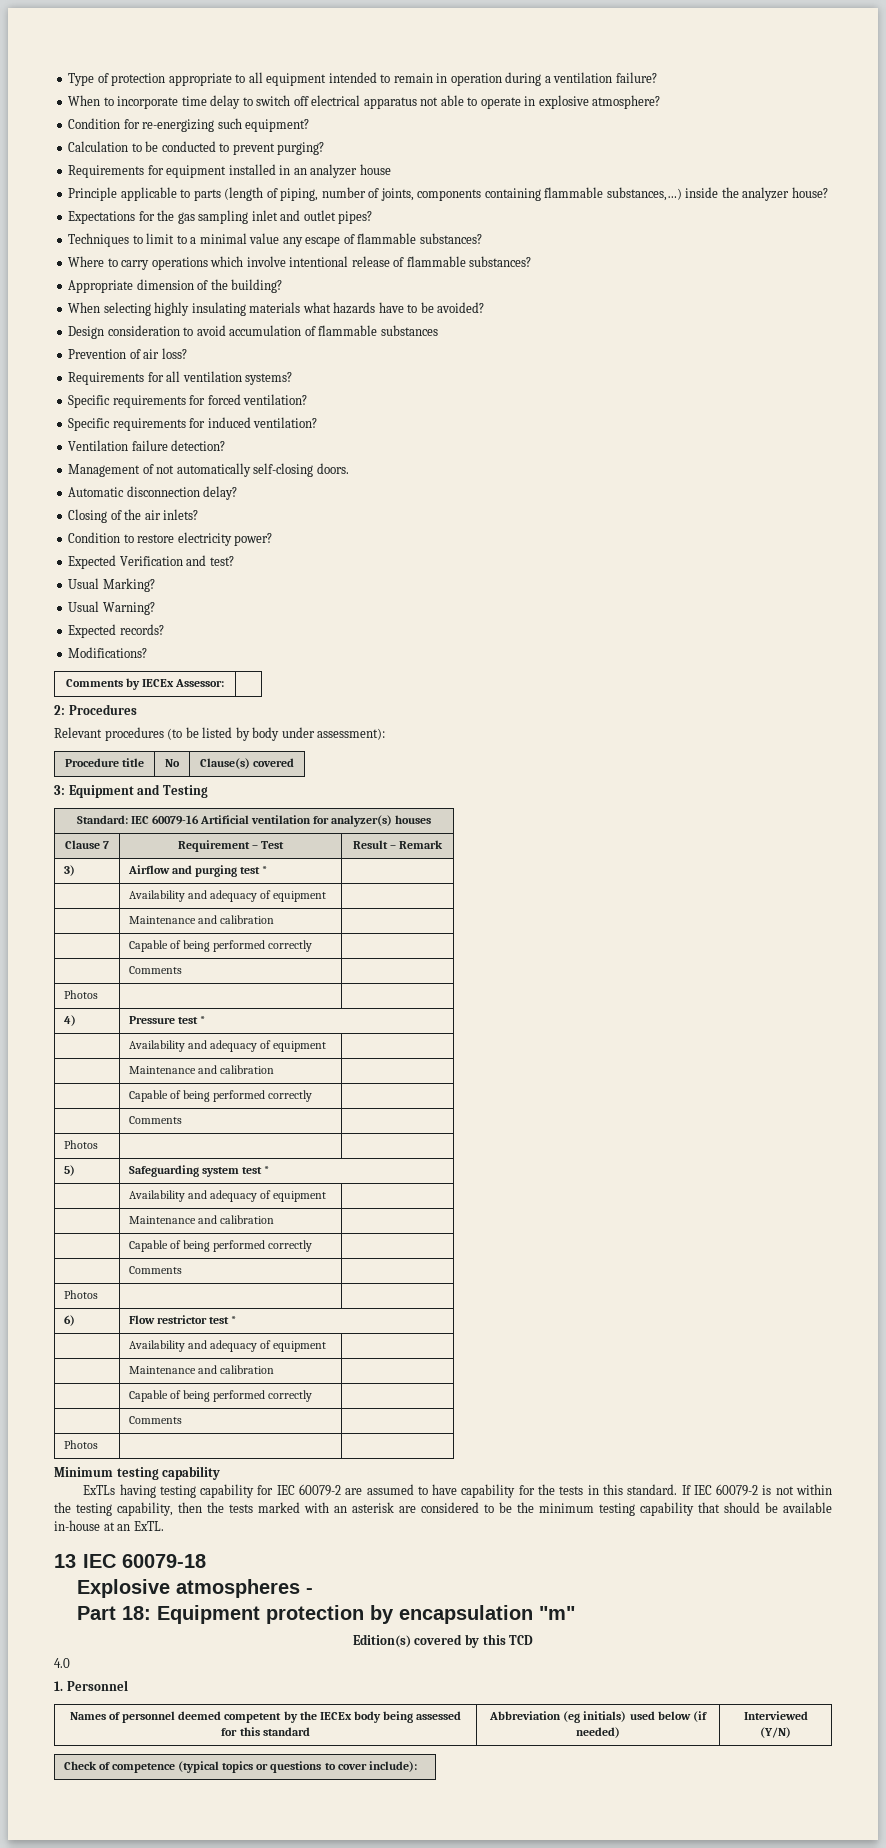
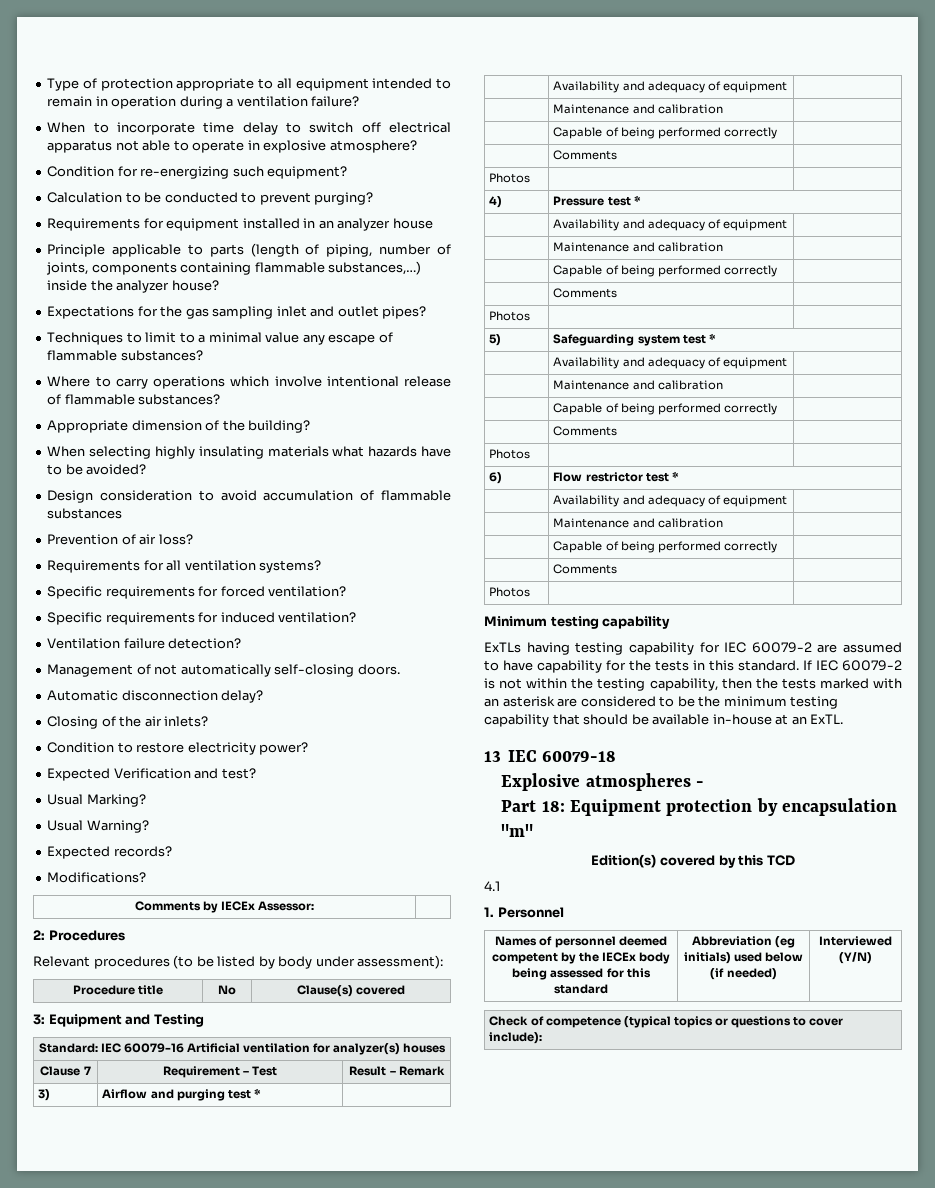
[54,1658,70,1668] 4.0 -> [484,881,500,891] 4.1

